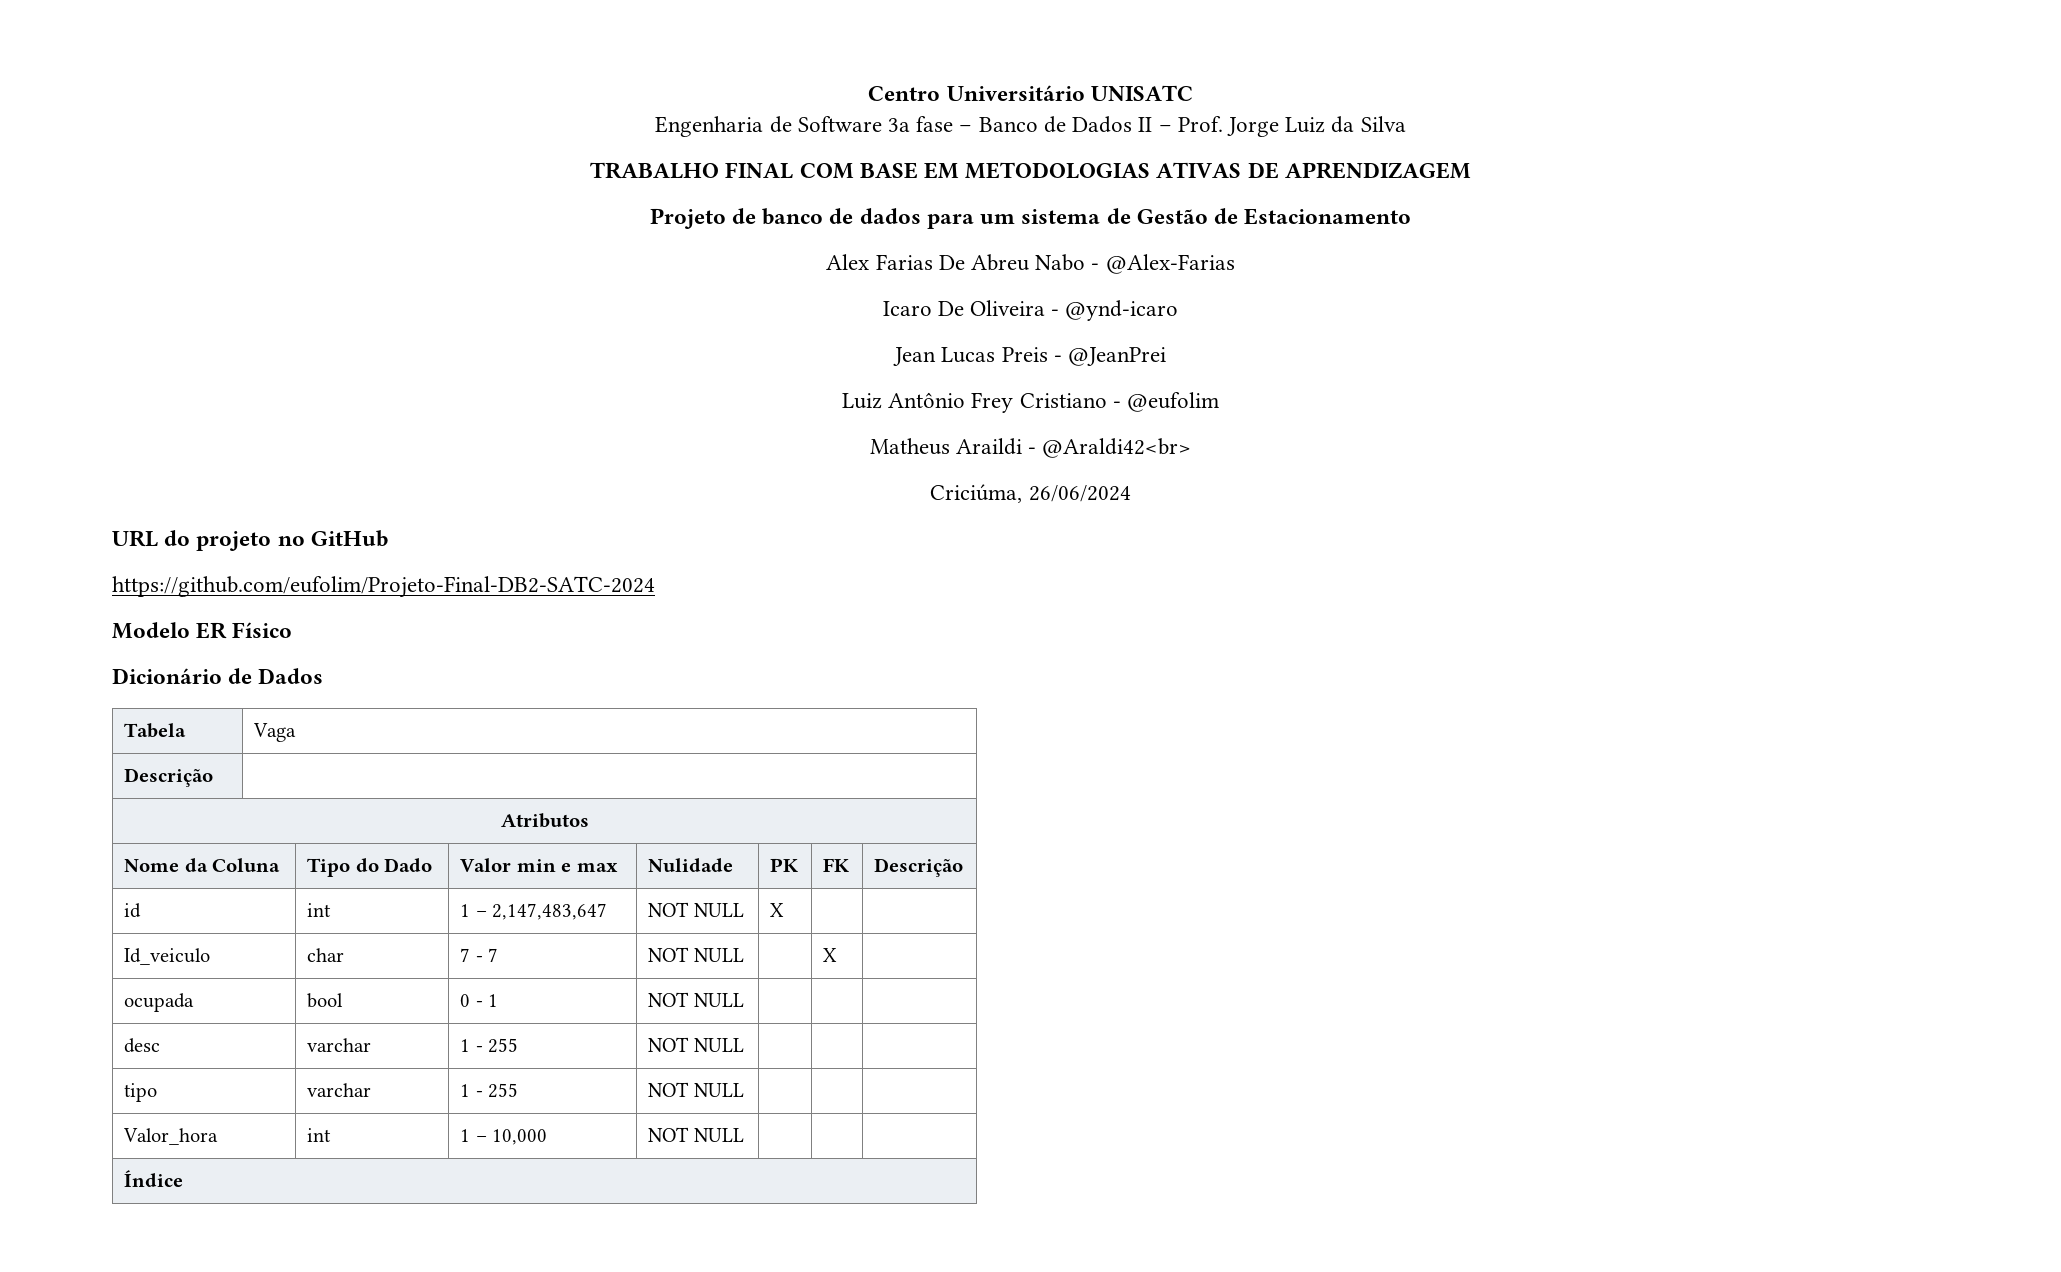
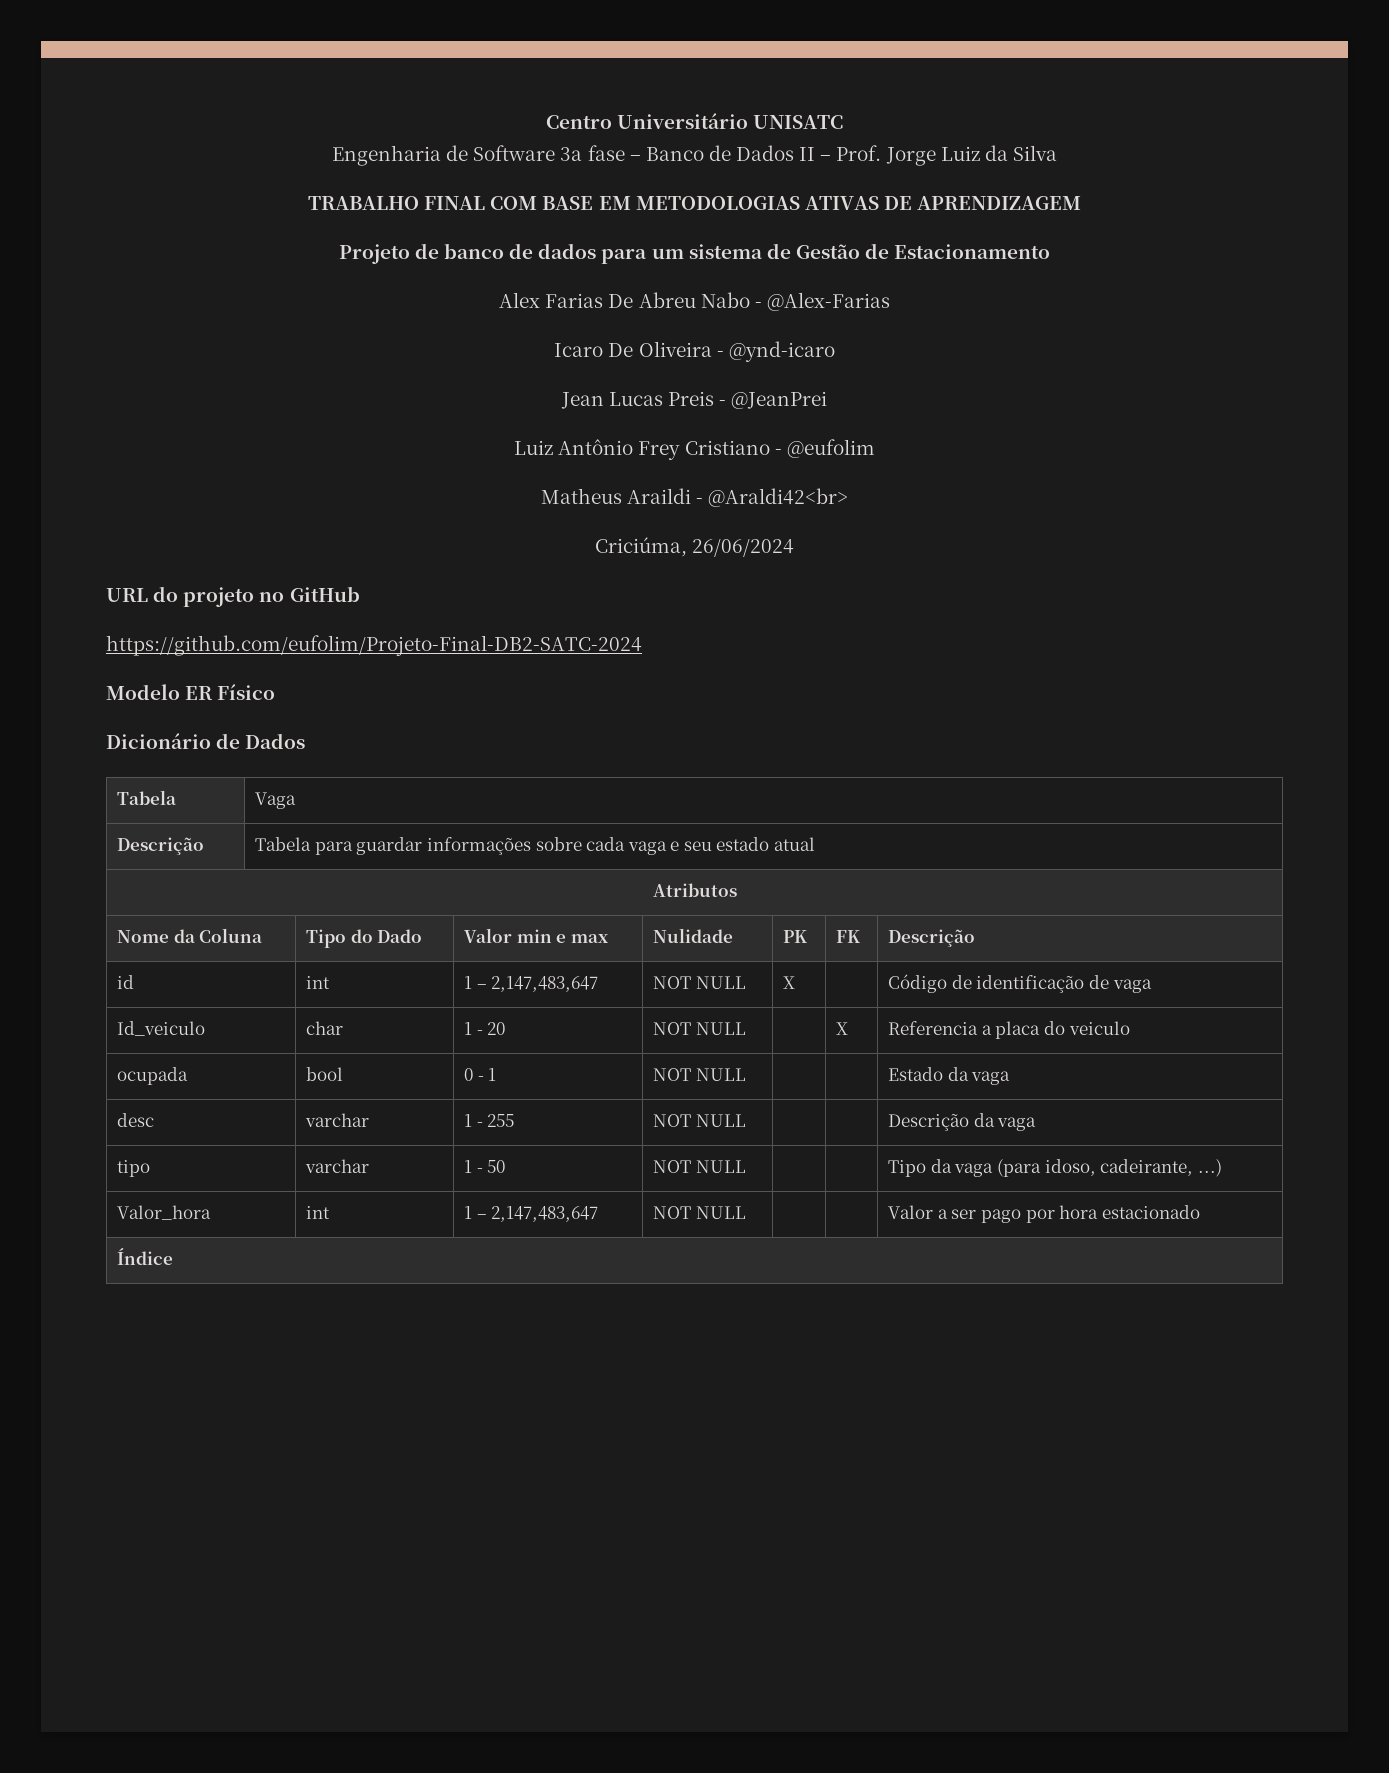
(214, 777) none -> [255,837,816,855] Tabela para guardar informações sobre cada vaga e seu estado atual
(785, 910) none -> [888,974,1152,993] Código de identificação de vaga
[460,948,499,962] 7 - 7 -> [464,1022,506,1035] 1 - 20
(838, 955) none -> [888,1021,1130,1039] Referencia a placa do veiculo
(744, 1000) none -> [888,1067,1011,1085] Estado da vaga
(744, 1045) none -> [888,1113,1037,1131] Descrição da vaga
[488,1083,519,1098] [648,1082,744,1097] 255 | NOT NULL | | | -> [487,1160,506,1173] [653,1160,746,1173] [888,1159,1222,1177] 50 | NOT NULL | | | Tipo da vaga (para idoso, cadeirante, ...)
[492,1129,548,1145] [648,1127,744,1142] 10,000 | NOT NULL | | | -> [491,1206,599,1222] [653,1206,746,1219] [888,1205,1200,1223] 2,147,483,647 | NOT NULL | | | Valor a ser pago por hora estacionado

